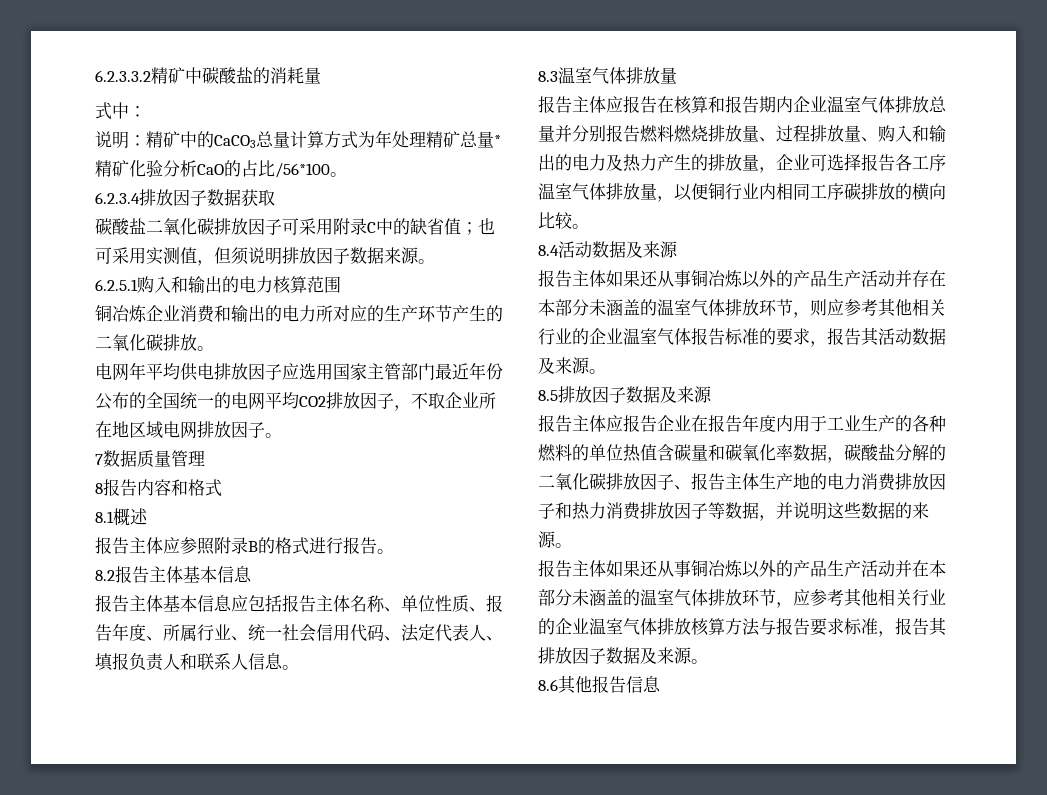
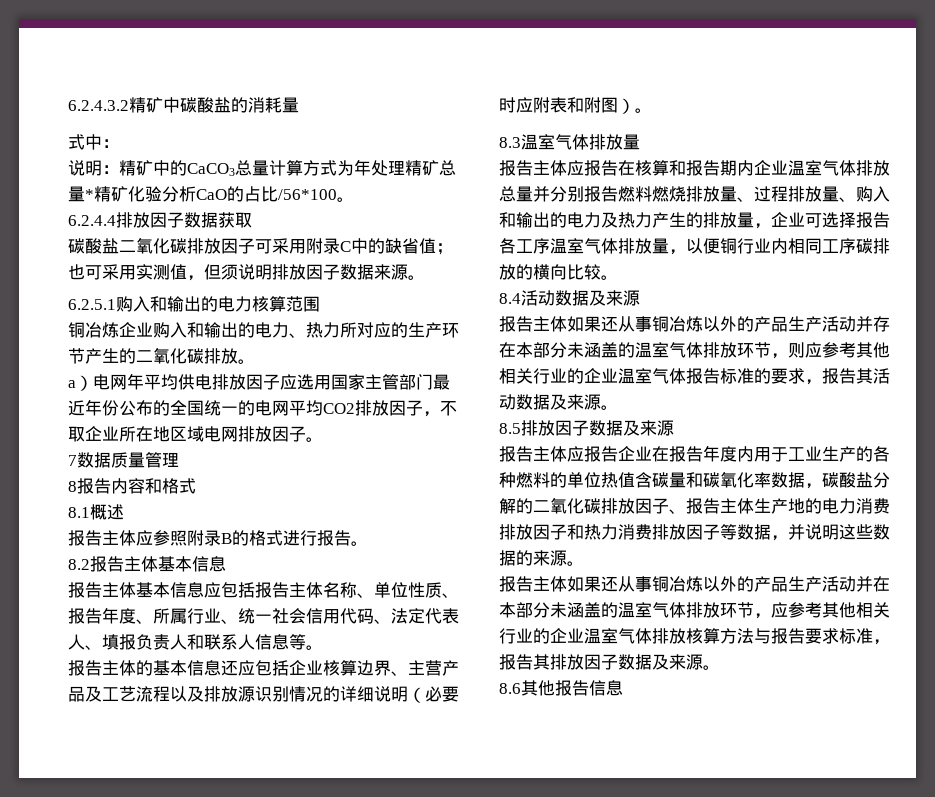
[95,70,151,82] 6.2.3.3.2 -> [68,100,129,111] 6.2.4.3.2
[95,192,140,204] 6.2.3.4 -> [68,215,116,226] 6.2.4.4
[180,305,316,323] 消费和输出的电力 -> [153,322,340,338] 购入和输出的电力、热力
(214, 348) none -> [68,375,93,391] a）
(283, 661) none -> [289,634,323,650] [68,660,459,676] [68,686,459,703] [499,97,635,114] 等。 // 报告主体的基本信息还应包括企业核算边界、主营产品及工艺流程以及排放源识别情况的详细说明（必要时应附表和附图）

